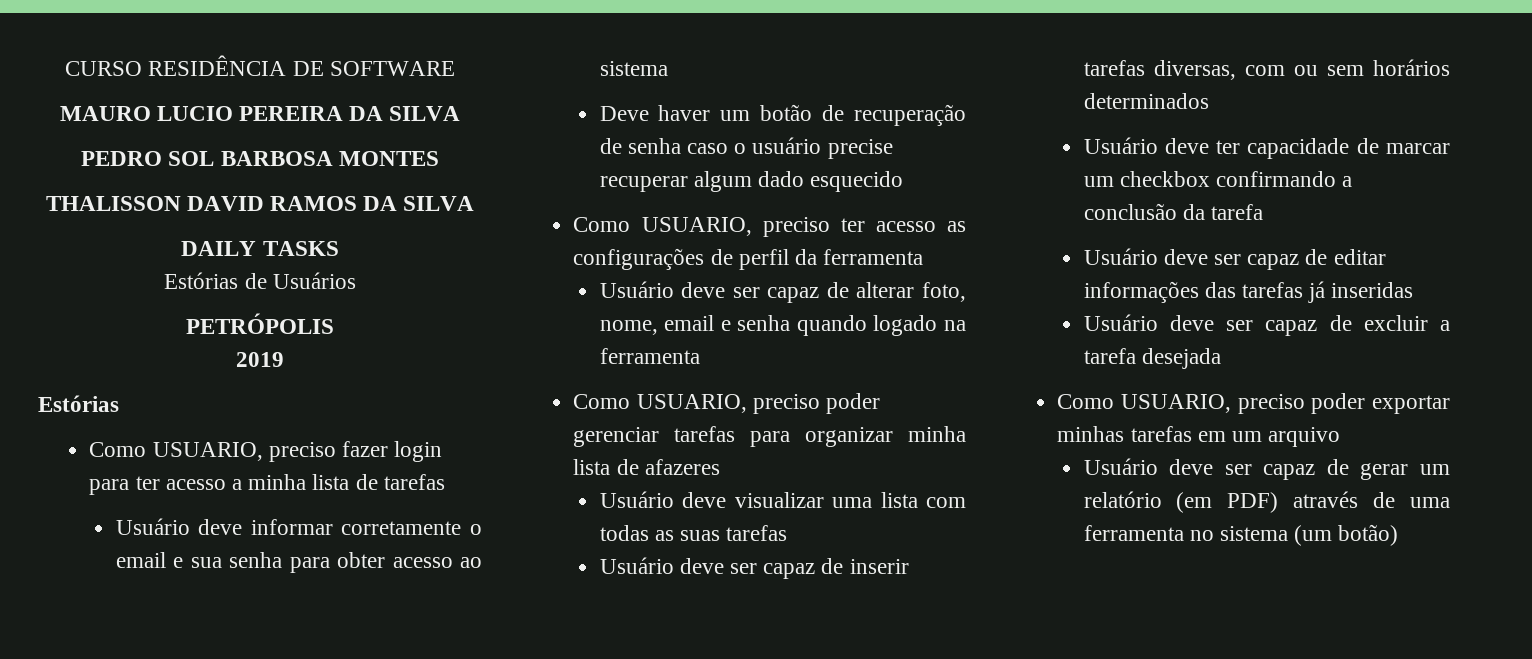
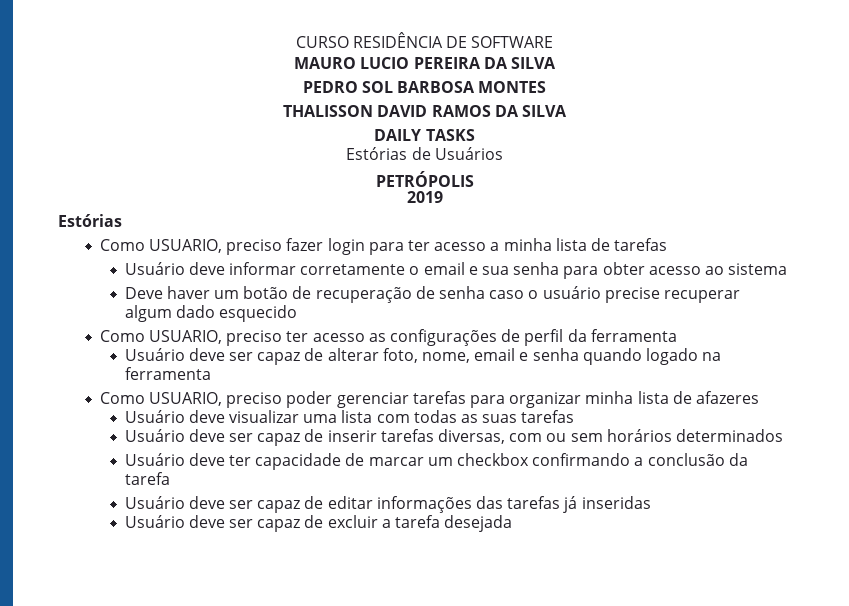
[1057,393,1450,414] [1057,426,1341,447] [1083,458,1450,480] [1083,491,1450,513] [1083,524,1399,546] // Como USUARIO, preciso poder exportar minhas tarefas em um arquivo // Usuário deve ser capaz de gerar um relatório (em PDF) através de uma ferramenta no sistema (um botão) -> (513, 523) none

